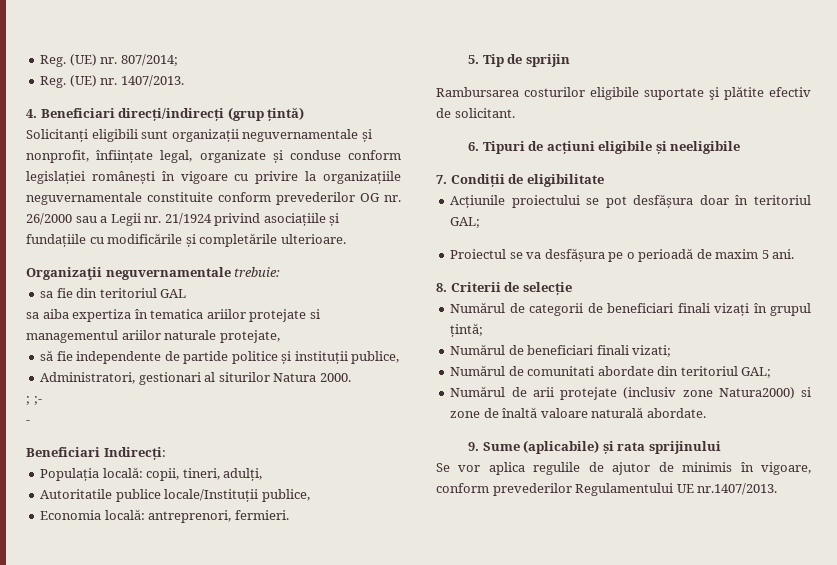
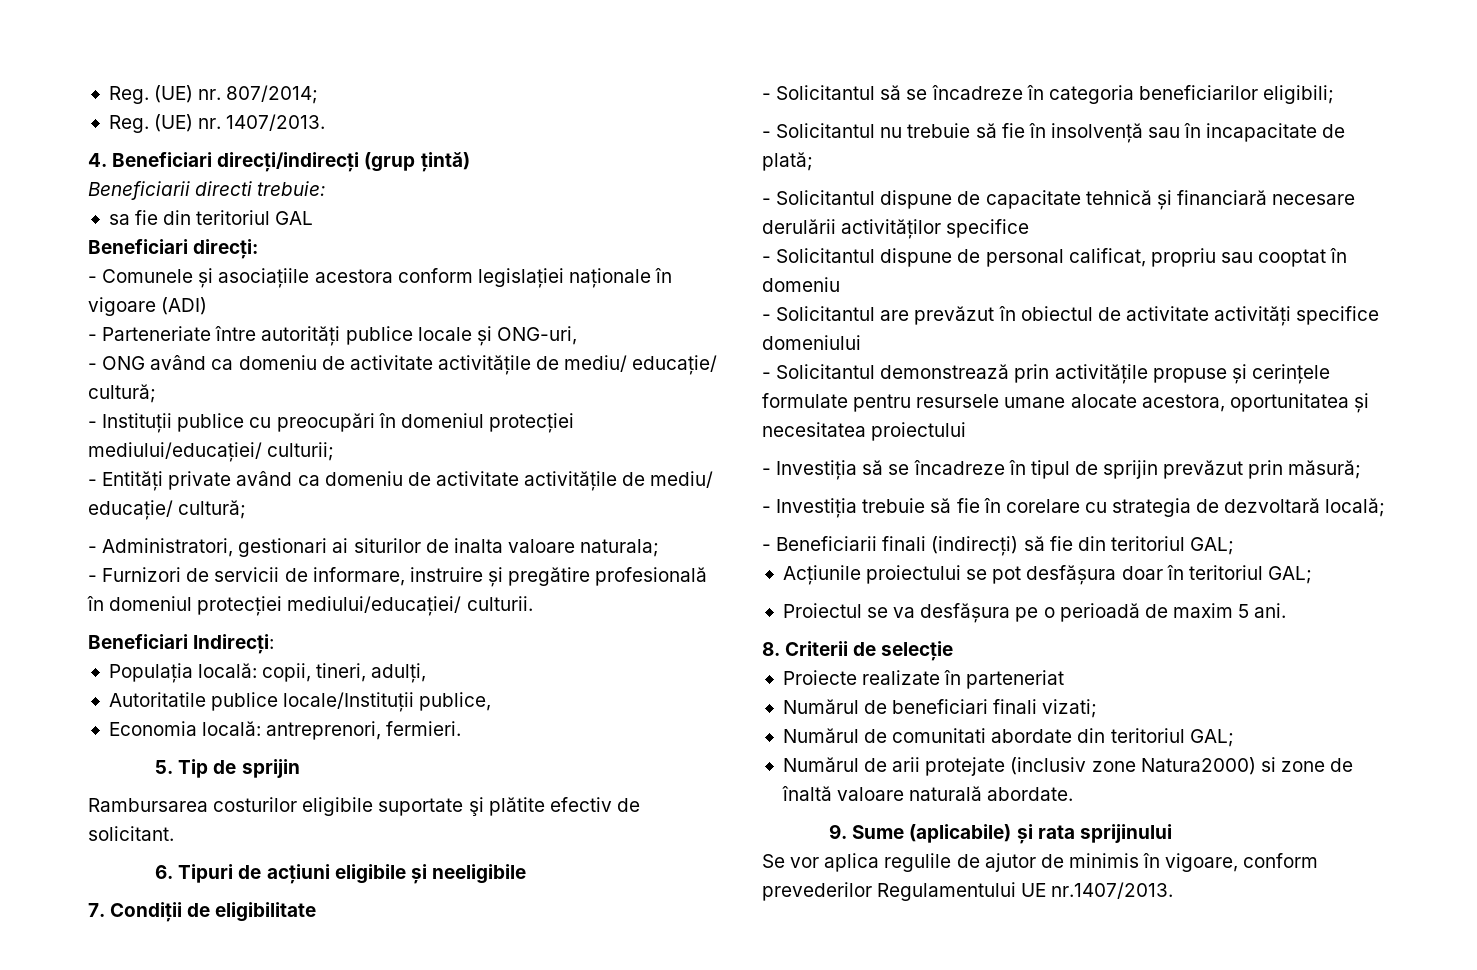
[26,129,372,142] [26,150,401,163] [26,171,401,184] [26,192,401,205] [26,213,340,226] [26,233,346,247] [26,267,231,280] Solicitanți eligibili sunt organizații neguvernamentale și nonprofit, înființate legal, organizate și conduse conform legislației românești în vigoare cu privire la organizațiile neguvernamentale constituite conform prevederilor OG nr. 26/2000 sau a Legii nr. 21/1924 privind asociațiile și fundațiile cu modificările și completările ulterioare. // Organizaţii neguvernamentale -> [88,181,253,200] Beneficiarii directi
[26,309,320,322] [26,330,280,343] [40,350,400,364] [40,372,351,385] [26,396,42,405] [26,420,30,424] sa aiba expertiza în tematica ariilor protejate si managementul ariilor naturale protejate, // să fie independente de partide politice și instituții publice, // Administratori, gestionari al siturilor Natura 2000. // ; ;- // - -> [88,239,259,259] [88,268,673,288] [88,297,208,316] [88,326,577,346] [88,355,718,375] [88,384,156,403] [88,413,574,433] [88,442,335,462] [88,471,714,491] [88,500,247,520] [88,538,660,557] [88,567,708,587] [87,596,533,616] Beneficiari direcți: // - Comunele și asociațiile acestora conform legislației naționale în vigoare (ADI) // - Parteneriate între autorități publice locale și ONG-uri, // - ONG având ca domeniu de activitate activitățile de mediu/ educație/ cultură; // - Instituții publice cu preocupări în domeniul protecției mediului/educației/ culturii; // - Entități private având ca domeniu de activitate activitățile de mediu/ educație/ cultură; // - Administratori, gestionari ai siturilor de inalta valoare naturala; // - Furnizori de servicii de informare, instruire și pregătire profesională în domeniul protecției mediului/educației/ culturii.
(604, 180) none -> [762,85,1335,104] [762,123,1346,143] [762,152,813,171] [762,190,1356,210] [762,219,1030,239] [762,248,1348,267] [762,277,840,292] [762,306,1380,326] [762,335,861,350] [762,364,1330,384] [762,393,1369,413] [762,422,967,441] [762,460,1362,480] [762,498,1386,518] [762,536,1235,556] // - Solicitantul să se încadreze în categoria beneficiarilor eligibili; // - Solicitantul nu trebuie să fie în insolvență sau în incapacitate de plată; // - Solicitantul dispune de capacitate tehnică și financiară necesare derulării activităților specifice // - Solicitantul dispune de personal calificat, propriu sau cooptat în domeniu // - Solicitantul are prevăzut în obiectul de activitate activități specifice domeniului // - Solicitantul demonstrează prin activitățile propuse și cerințele formulate pentru resursele umane alocate acestora, oportunitatea și necesitatea proiectului // - Investiția să se încadreze în tipul de sprijin prevăzut prin măsură; // - Investiția trebuie să fie în corelare cu strategia de dezvoltară locală; // - Beneficiarii finali (indirecți) să fie din teritoriul GAL;
[450,302,811,316] [450,323,484,337] Numărul de categorii de beneficiari finali vizați în grupul țintă; -> [782,670,1065,689] Proiecte realizate în parteneriat

